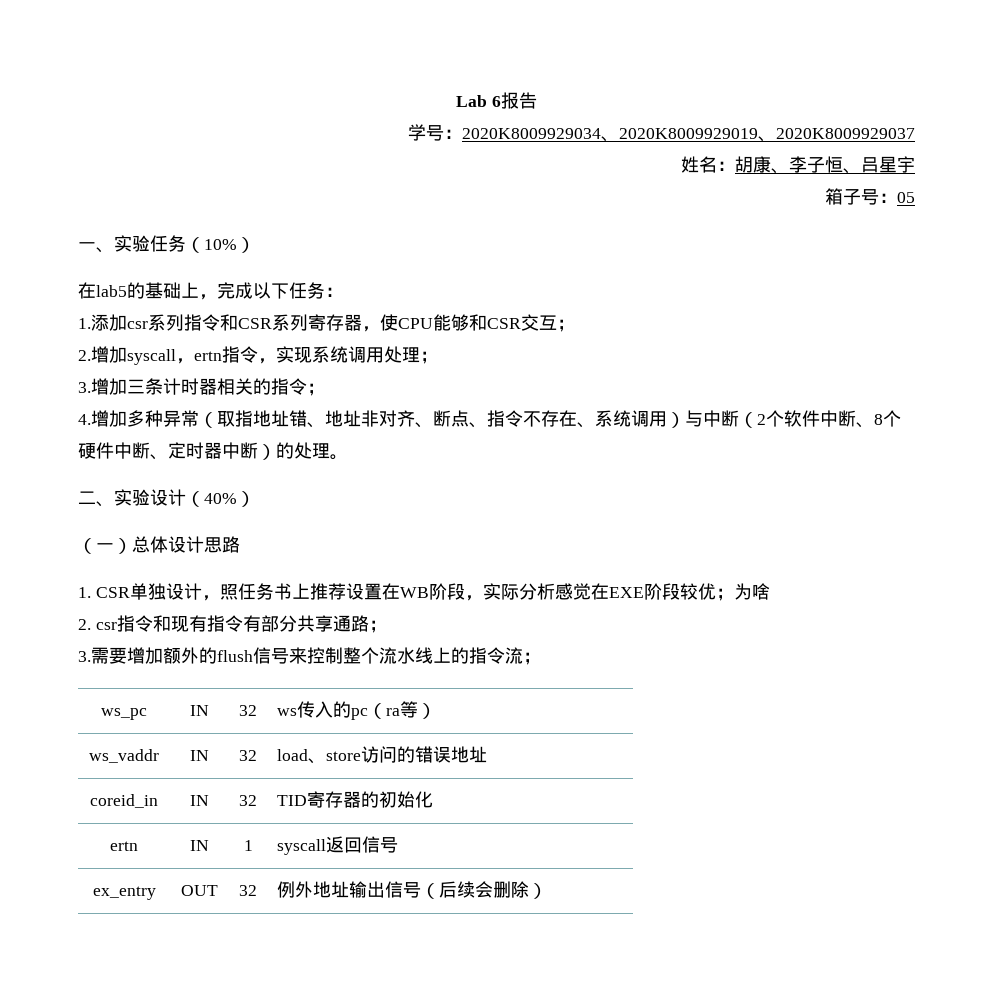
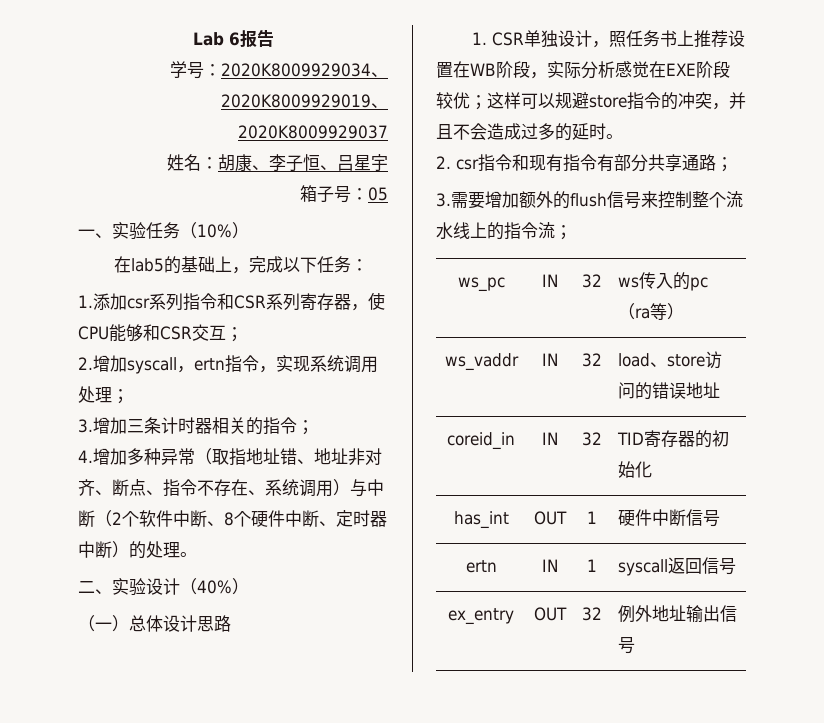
[733,583,770,600] 为啥 -> [487,92,746,110] [436,123,623,141] 这样可以规避store指令的冲突，并且不会造成过多的延时。
(434, 799) none -> [453,511,509,529] [533,511,567,525] [587,511,597,524] [617,509,720,527] // has_int | OUT | 1 | 硬件中断信号
[421,881,548,899] （后续会删除） -> (635, 645) none

